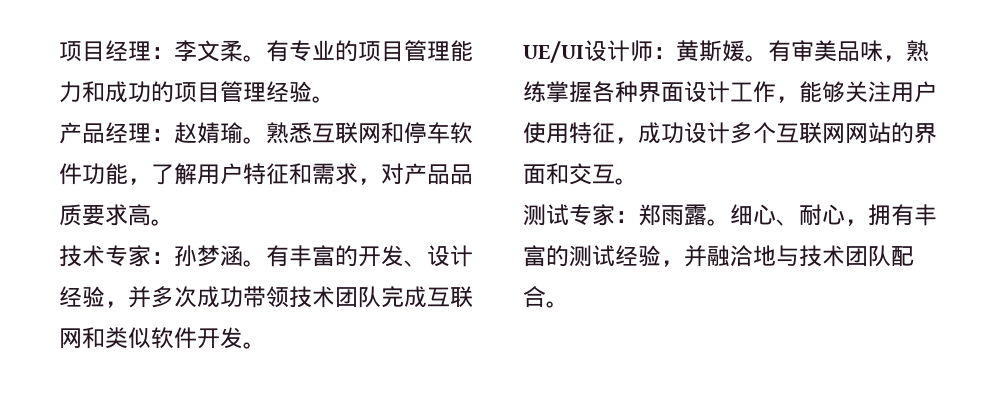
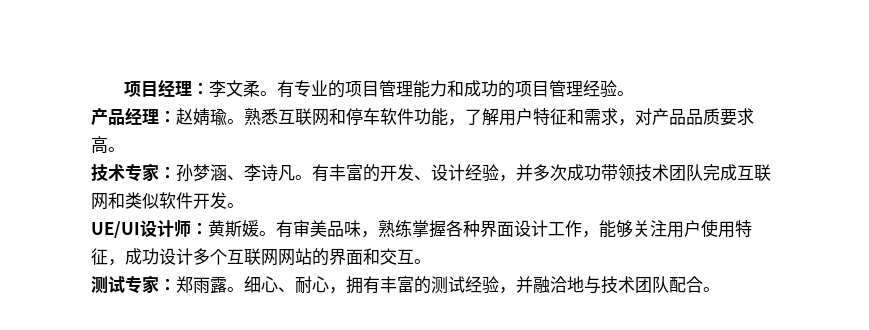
(243, 256) none -> [227,164,295,181] 、李诗凡

